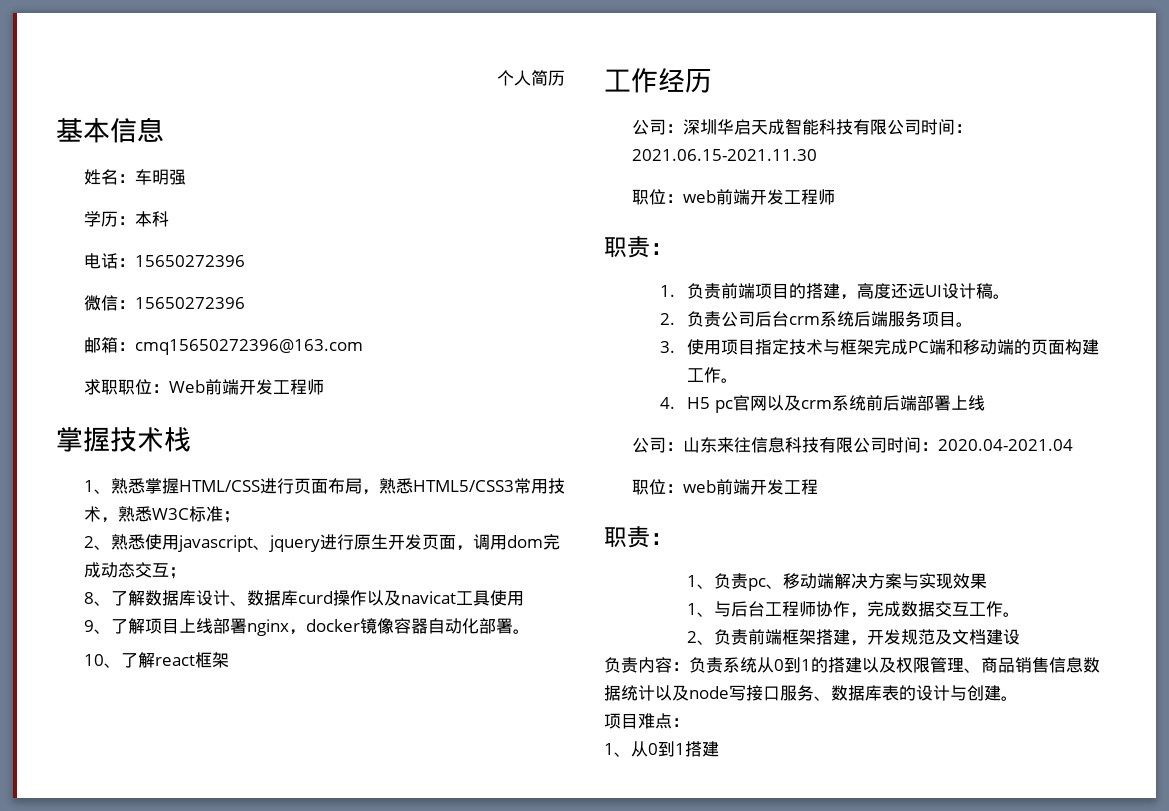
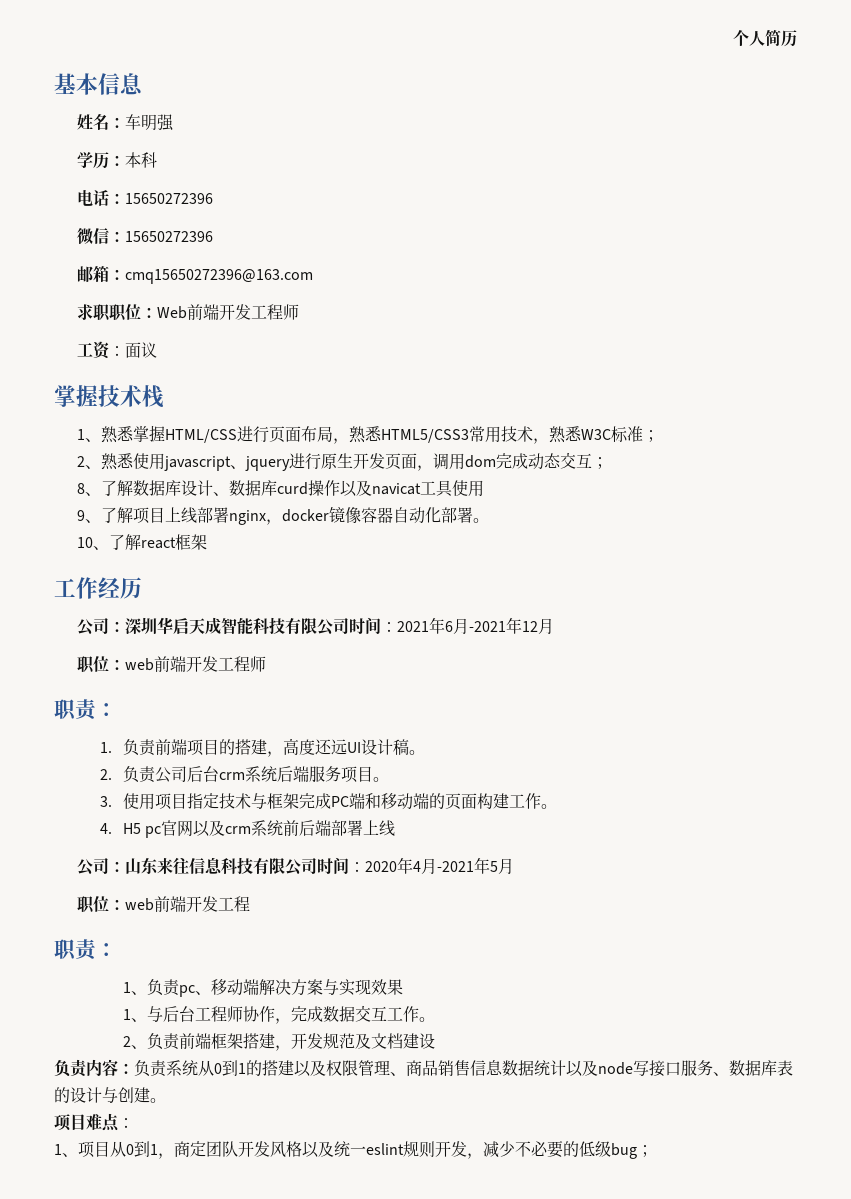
(324, 387) none -> [76,341,157,359] // 工资：面议
[631,149,817,161] 2021.06.15-2021.11.30 -> [396,617,554,634] 2021年6月-2021年12月
[937,439,1073,451] 2020.04-2021.04 -> [364,857,514,874] 2020年4月-2021年5月
[631,741,719,757] 从0到1搭建 -> [78,1141,653,1159] 项目从0到1，商定团队开发风格以及统一eslint规则开发，减少不必要的低级bug；

